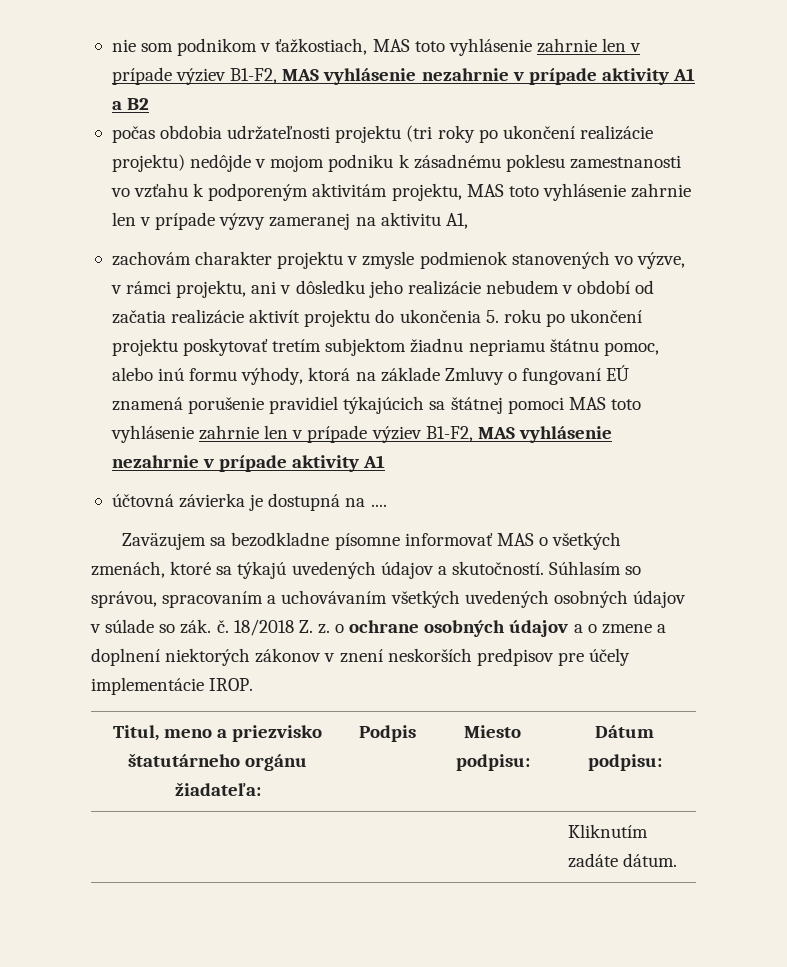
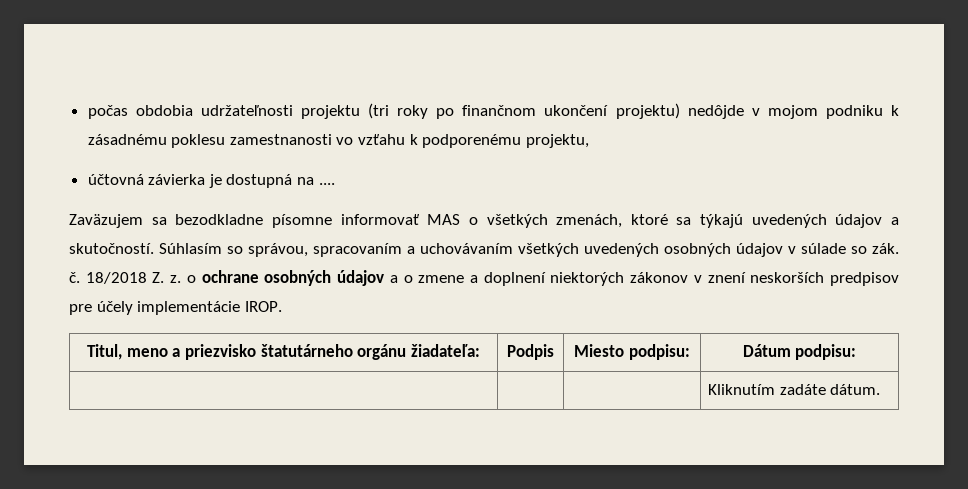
[111,38,642,56] [111,67,696,85] [111,98,150,110] nie som podnikom v ťažkostiach, MAS toto vyhlásenie zahrnie len v prípade výziev B1-F2, MAS vyhlásenie nezahrnie v prípade aktivity A1 a B2 // -> (87, 112) none
[502,125,653,140] ukončení realizácie -> [462,105,609,116] finančnom ukončení
[208,183,692,201] [111,212,468,230] [111,251,685,269] [110,280,655,298] [111,309,643,327] [111,338,659,356] [111,365,630,385] [111,396,641,414] [110,425,612,443] [111,455,386,472] podporeným aktivitám projektu, MAS toto vyhlásenie zahrnie len v prípade výzvy zameranej na aktivitu A1, // zachovám charakter projektu v zmysle podmienok stanovených vo výzve, v rámci projektu, ani v dôsledku jeho realizácie nebudem v období od začatia realizácie aktivít projektu do ukončenia 5. roku po ukončení projektu poskytovať tretím subjektom žiadnu nepriamu štátnu pomoc, alebo inú formu výhody, ktorá na základe Zmluvy o fungovaní EÚ znamená porušenie pravidiel týkajúcich sa štátnej pomoci MAS toto vyhlásenie zahrnie len v prípade výziev B1-F2, MAS vyhlásenie nezahrnie v prípade aktivity A1 -> [422,134,589,148] podporenému projektu,

